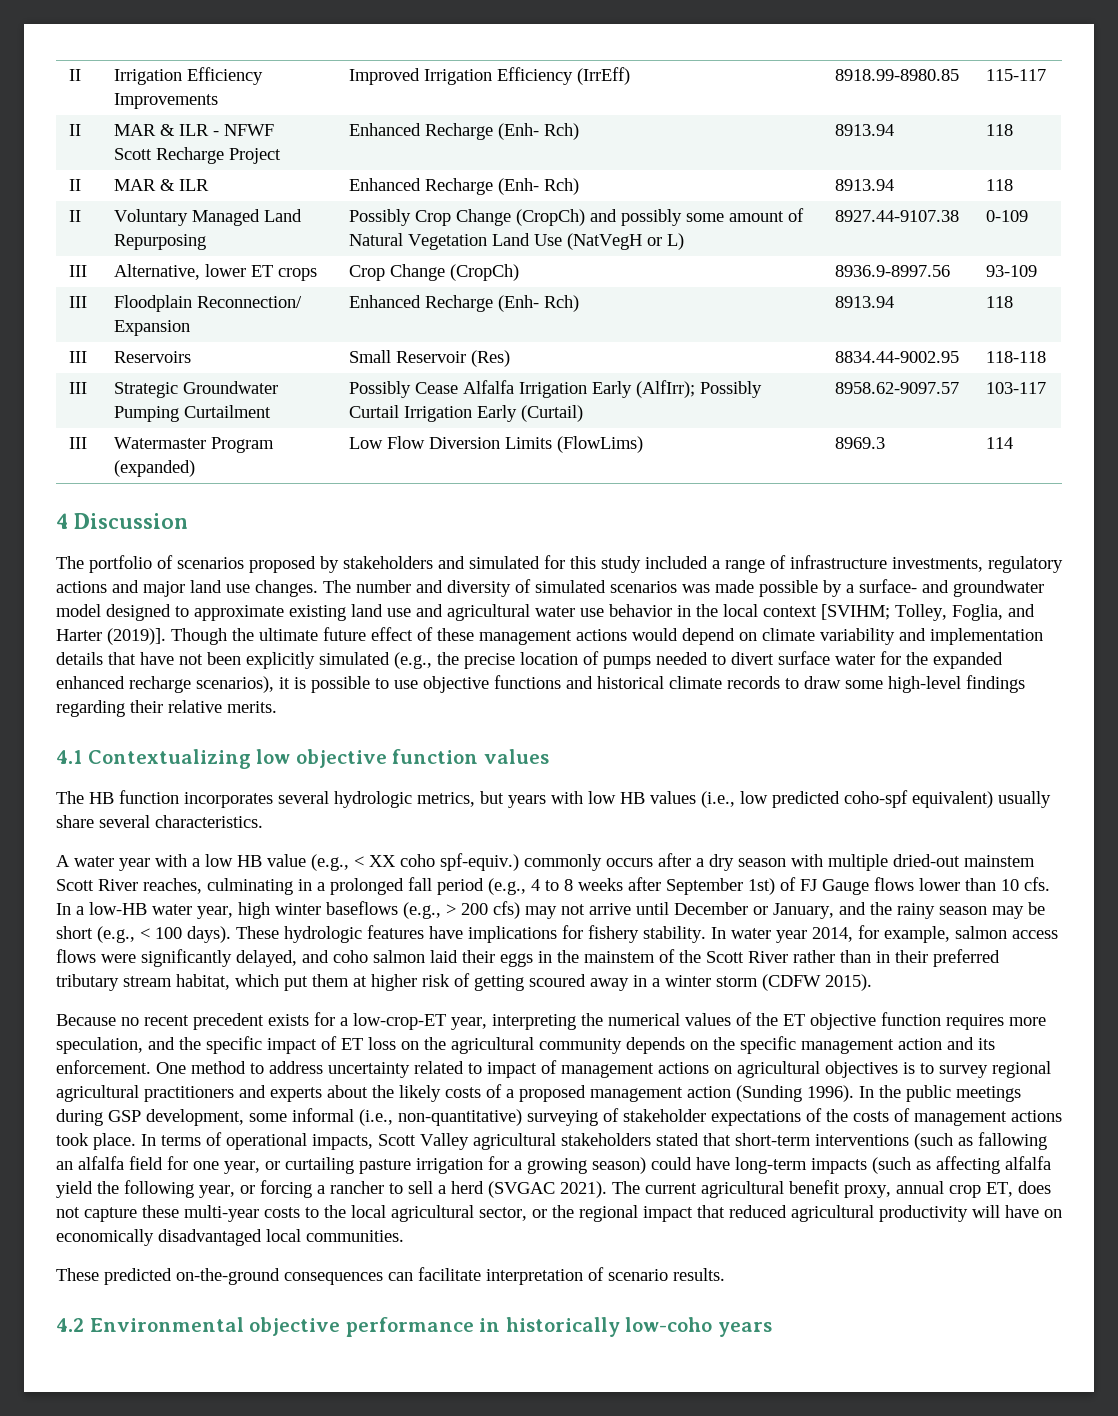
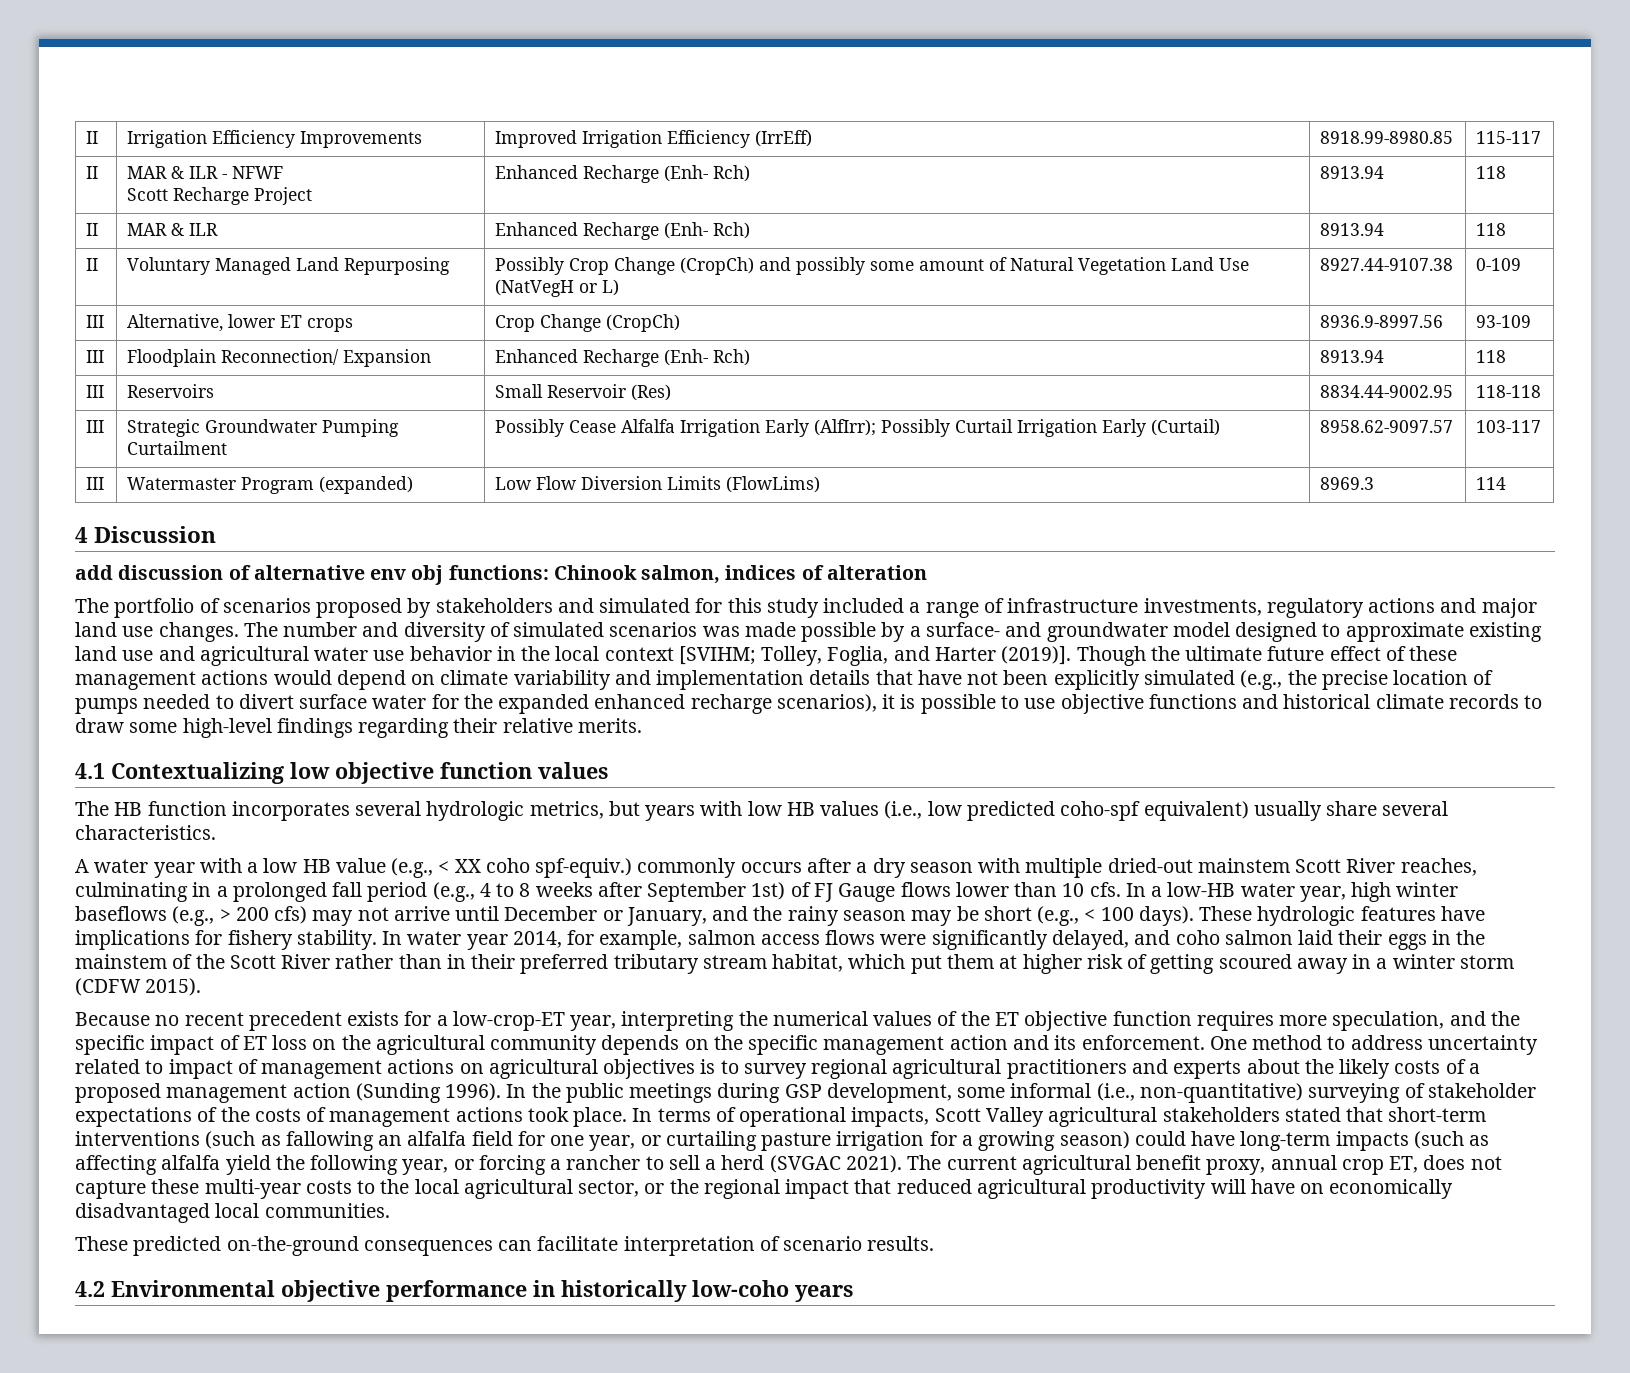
(188, 521) none -> [75,565,927,585] // add discussion of alternative env obj functions: Chinook salmon, indices of alteration

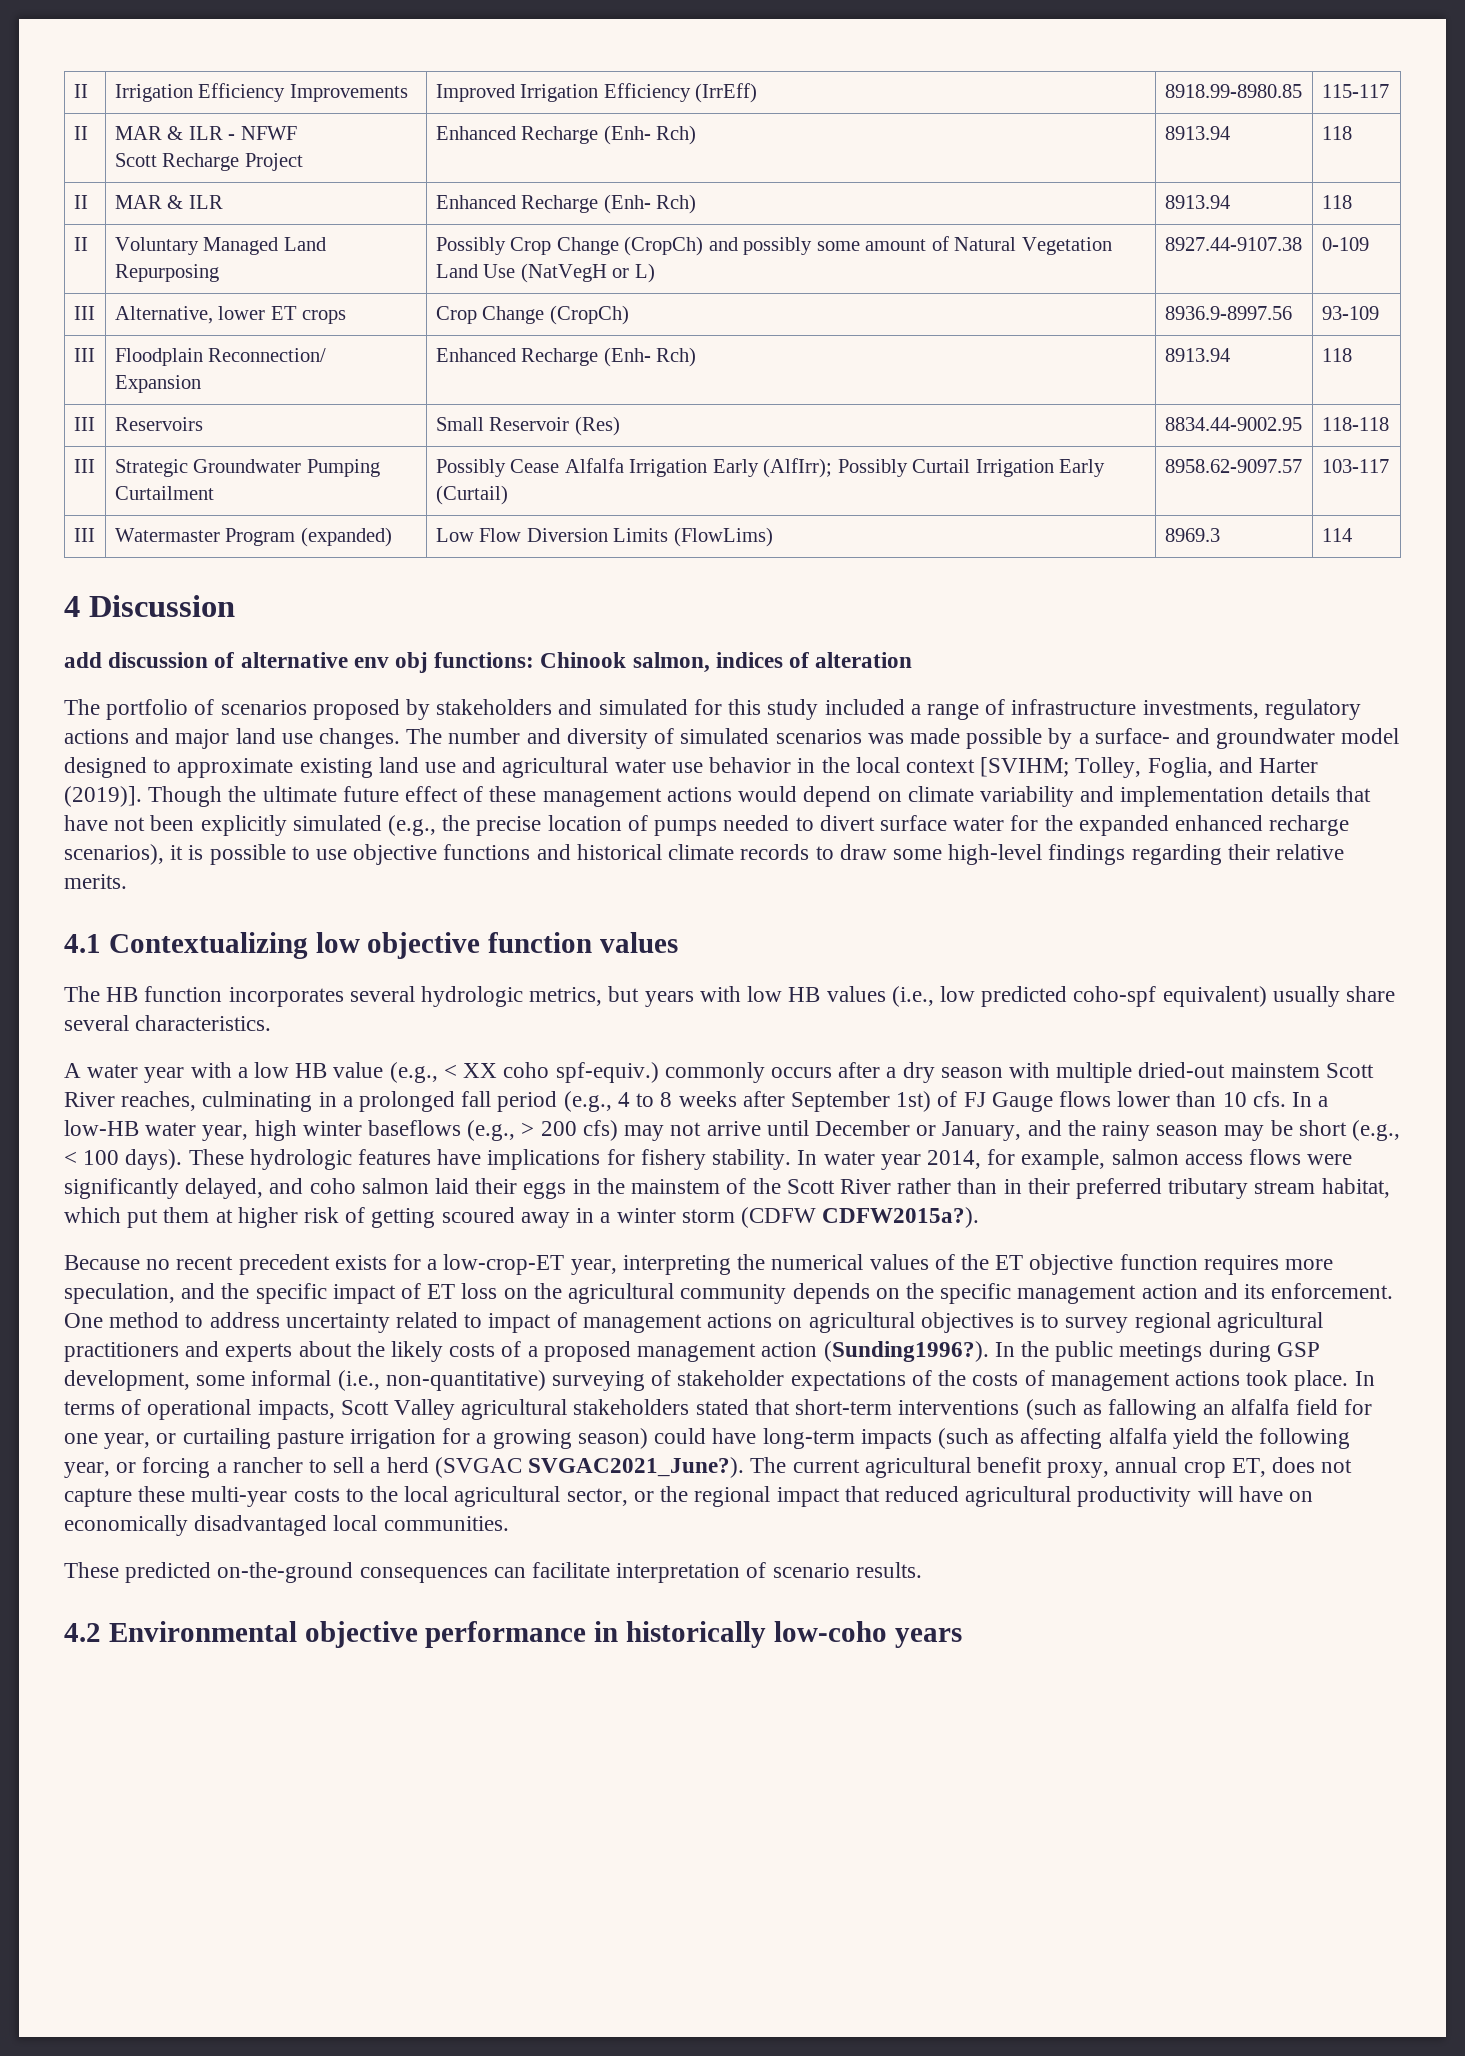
[145,978,202,996] 2015). -> [822,1207,980,1228] CDFW2015a?).
[355,1083,502,1103] (Sunding 1996). -> [823,1341,989,1362] (Sunding1996?).
[845,1155,902,1173] 2021). -> [528,1457,745,1478] SVGAC2021_June?).

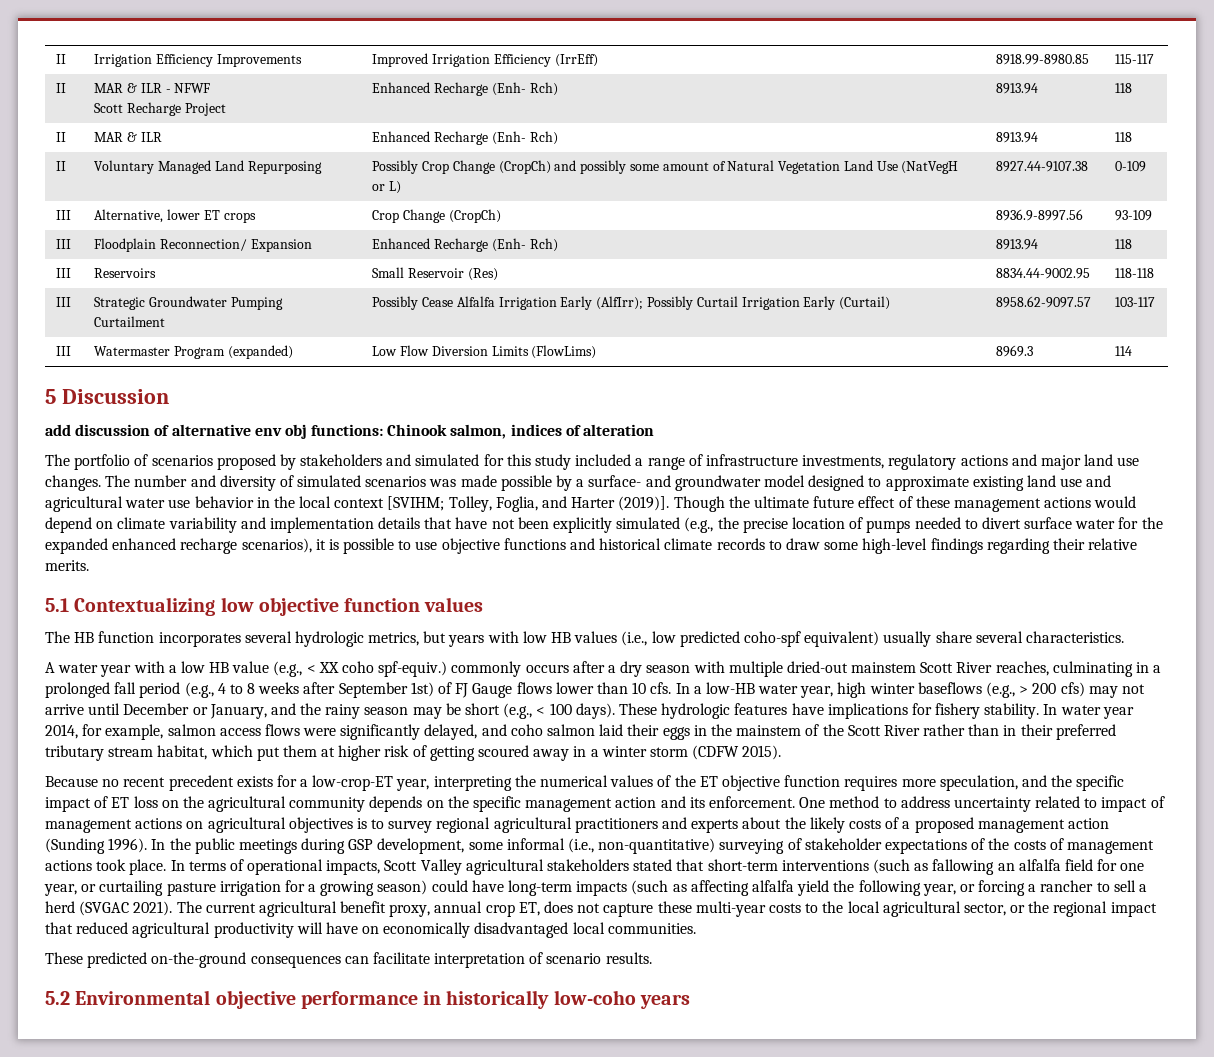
[64,596,80,617] 4 -> [45,389,56,404] 5
[64,934,101,953] 4.1 -> [45,598,69,612] 5.1
[822,1207,980,1228] CDFW2015a?). -> [742,745,782,760] 2015).
[823,1341,989,1362] (Sunding1996?). -> [45,838,148,854] (Sunding 1996).
[528,1457,745,1478] SVGAC2021_June?). -> [133,901,173,916] 2021).
[64,1623,101,1642] 4.2 -> [45,991,70,1005] 5.2

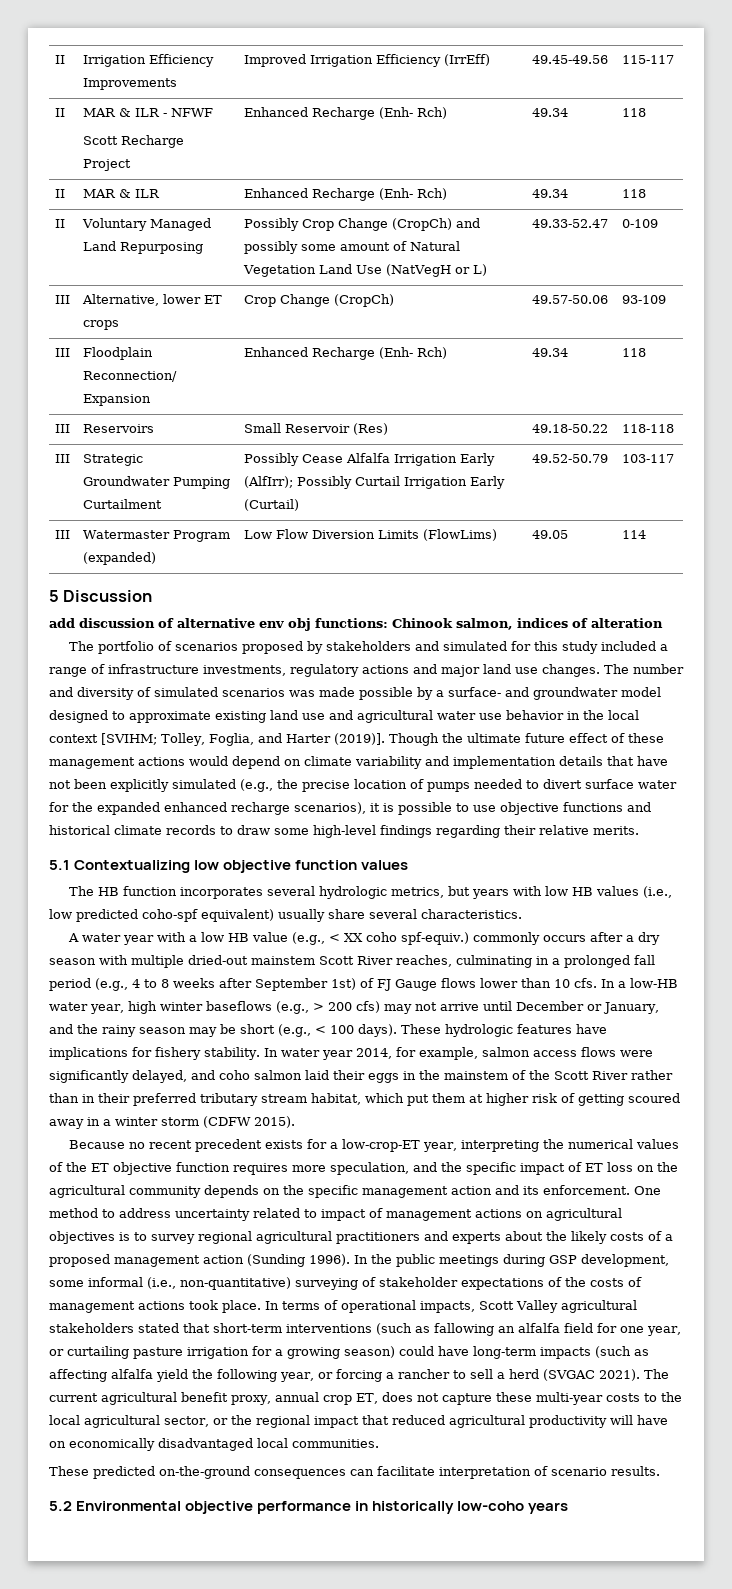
[996,54,1090,65] 8918.99-8980.85 -> [532,55,609,64] 49.45-49.56
[996,83,1039,94] 8913.94 -> [532,108,569,117] 49.34
[996,132,1039,143] 8913.94 -> [532,189,569,198] 49.34
[996,161,1089,172] 8927.44-9107.38 -> [532,219,609,228] 49.33-52.47
[996,209,1084,221] 8936.9-8997.56 -> [532,295,609,304] 49.57-50.06
[996,239,1039,250] 8913.94 -> [532,348,569,357] 49.34
[996,268,1091,279] 8834.44-9002.95 -> [532,424,609,433] 49.18-50.22
[996,296,1092,308] 8958.62-9097.57 -> [532,454,609,463] 49.52-50.79
[996,345,1034,357] 8969.3 -> [532,530,569,539] 49.05

